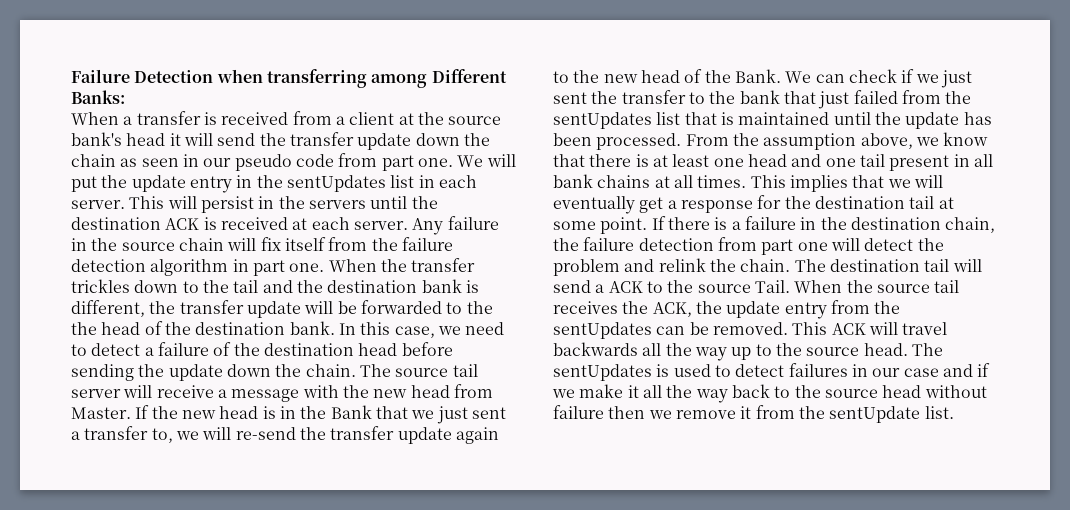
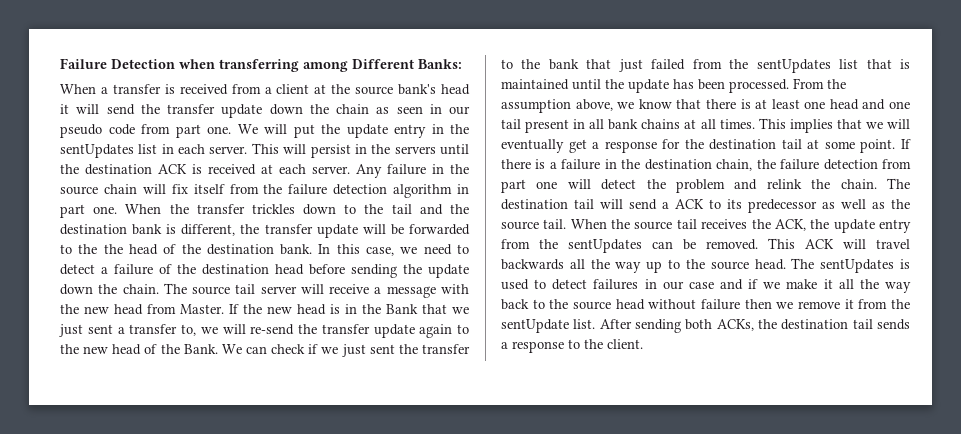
[667,280,790,293] the source Tail. -> [727,199,910,213] [501,219,567,230] its predecessor as well as the source tail.
(954, 412) none -> [599,319,910,333] [501,339,643,353] After sending both ACKs, the destination tail sends a response to the client.

